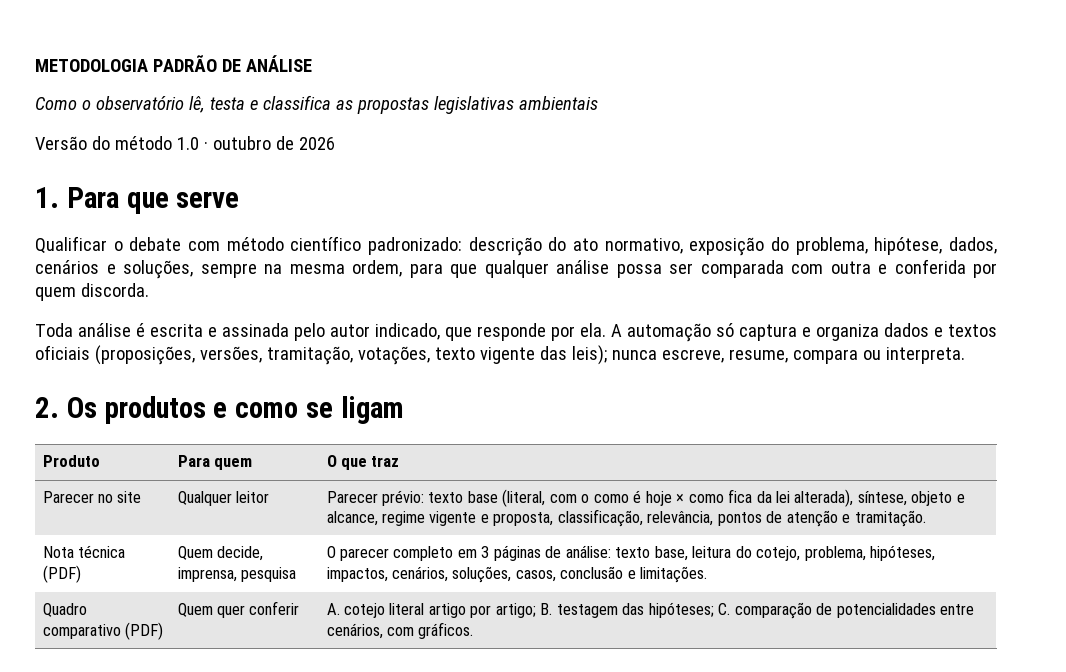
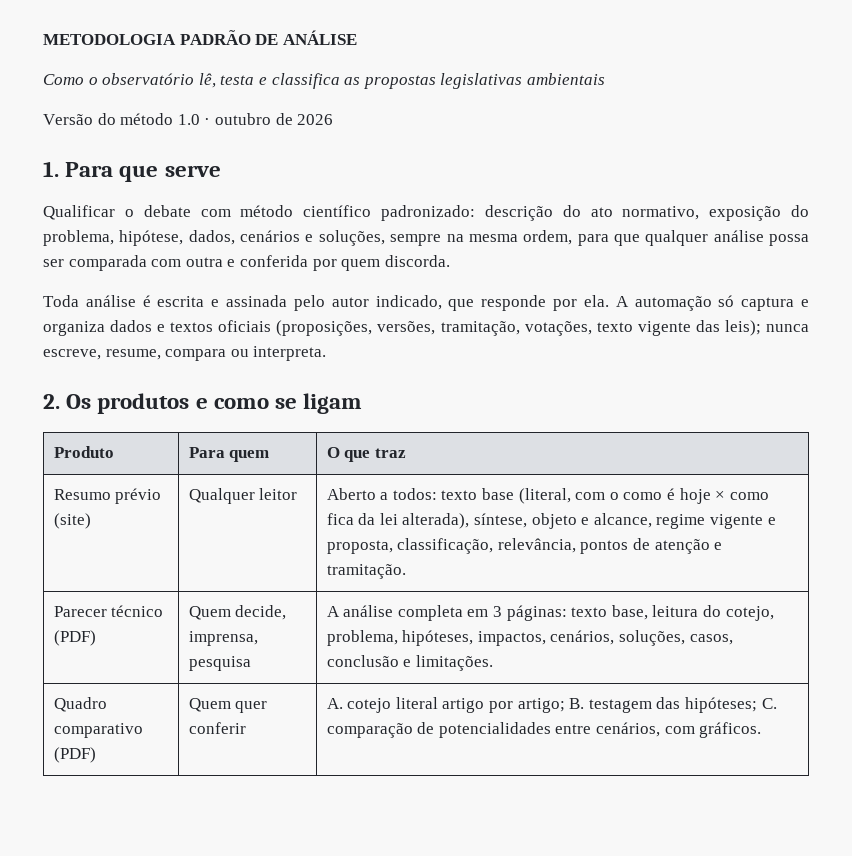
[42,491,142,503] Parecer no site -> [53,488,162,504] [53,513,91,529] Resumo prévio (site)
[326,490,425,506] Parecer prévio: -> [326,488,437,500] Aberto a todos:
[42,545,126,558] Nota técnica -> [53,605,164,617] Parecer técnico
[326,545,611,561] O parecer completo em 3 páginas de análise: -> [326,605,567,621] A análise completa em 3 páginas:

